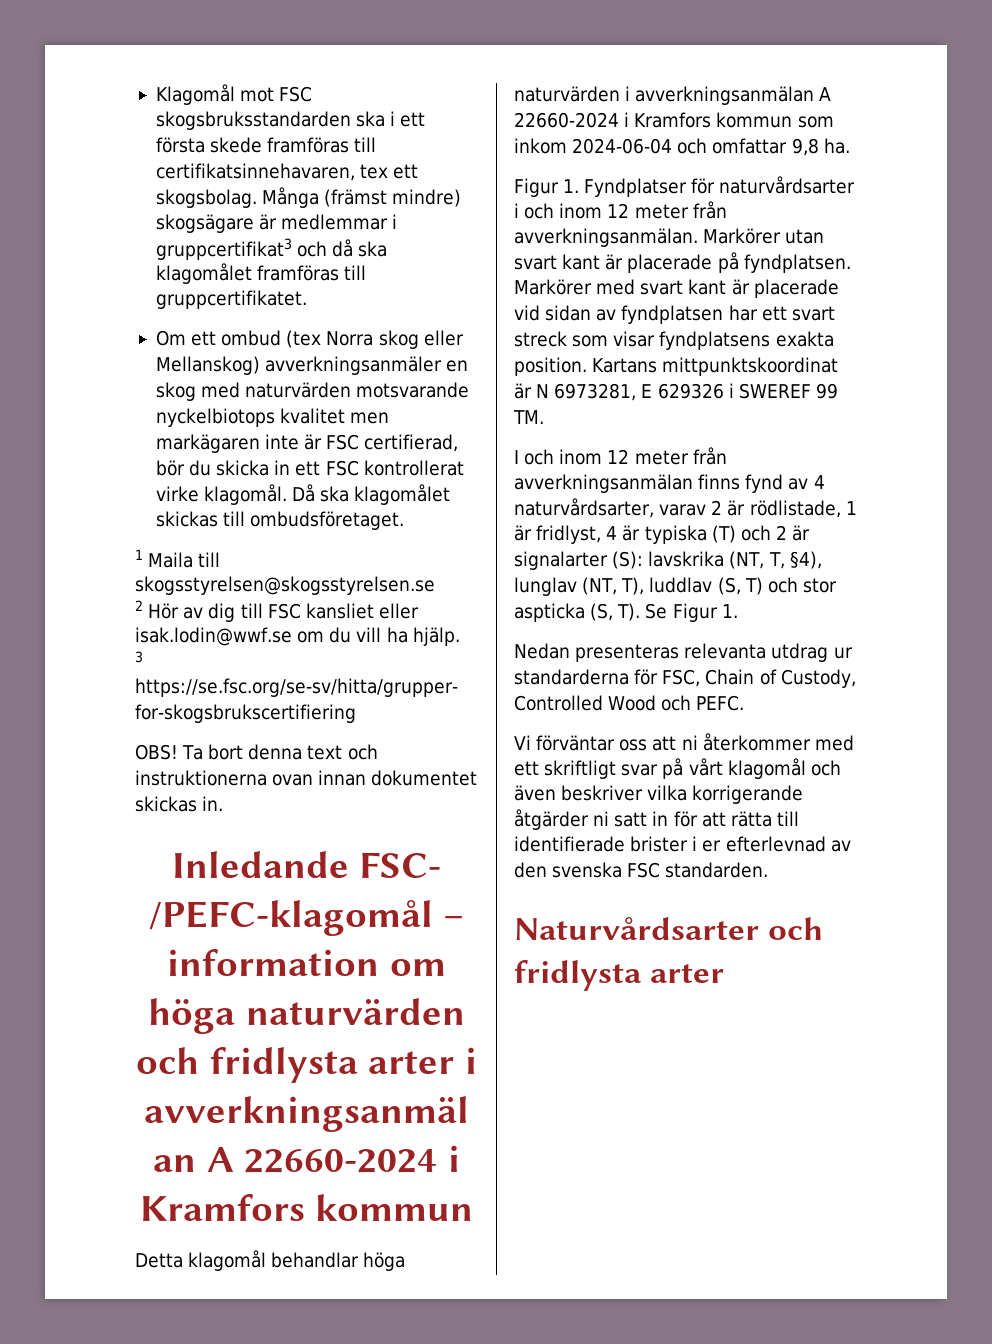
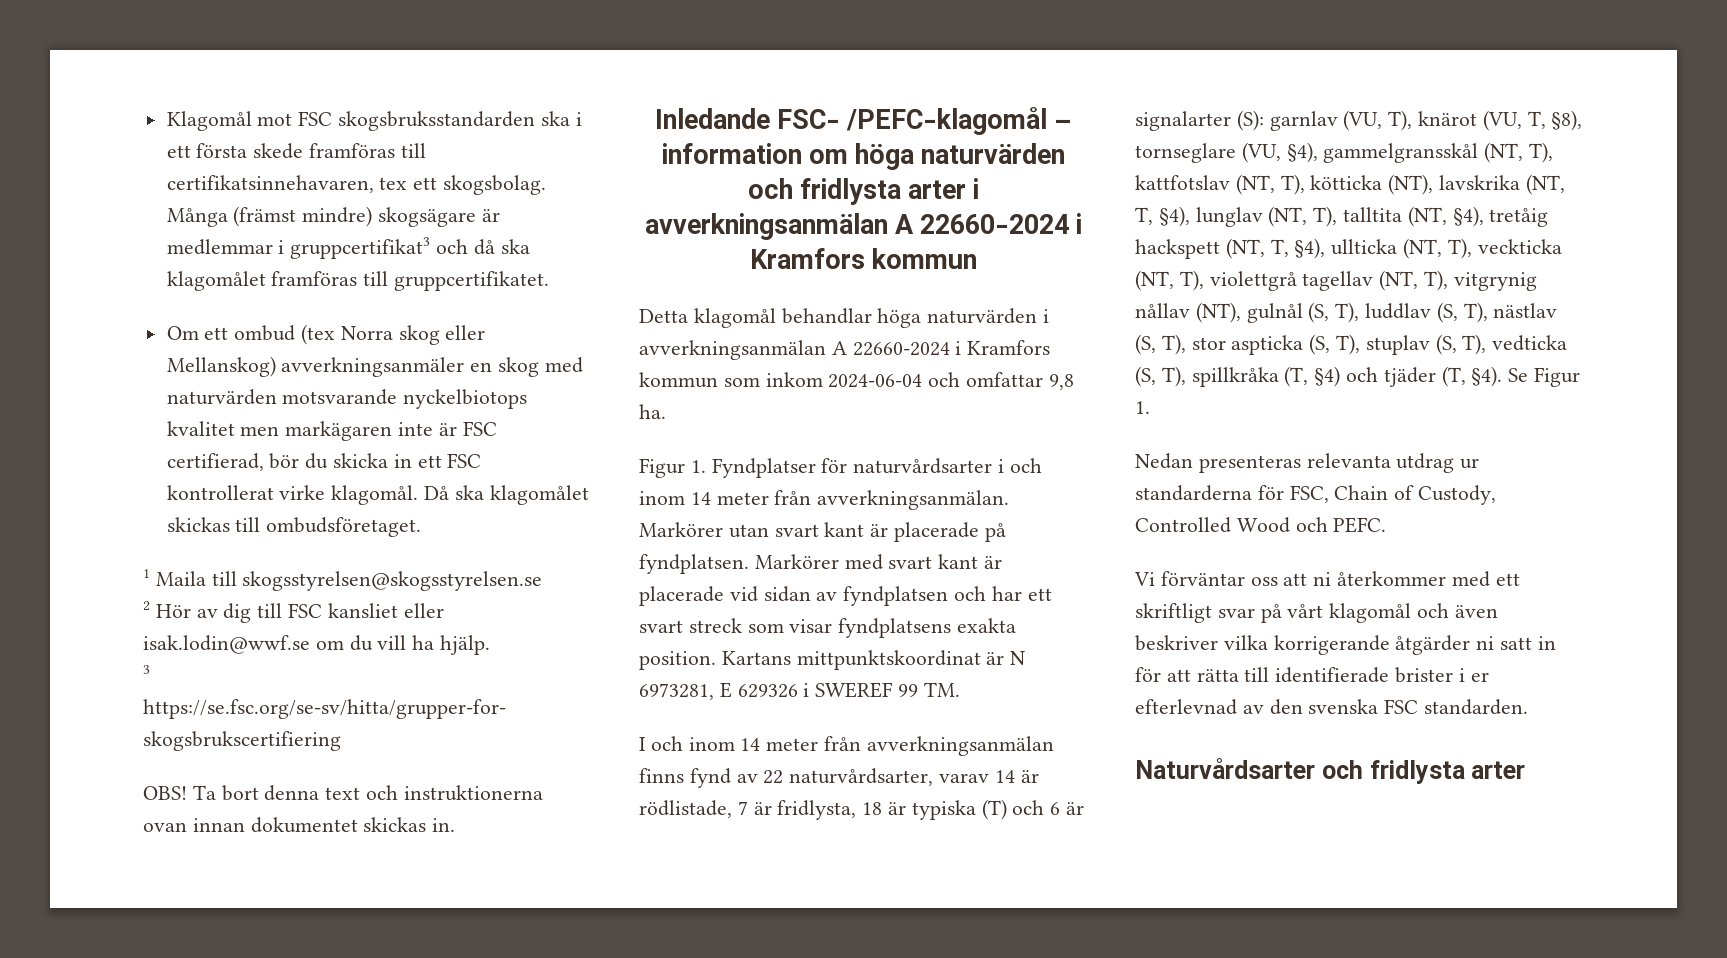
[607,203,630,218] 12 -> [690,492,711,505] 14
(724, 314) none -> [954,586,987,601] och
[607,449,630,464] 12 -> [740,738,761,751] 14
[813,475,825,489] 4 -> [763,770,784,784] 22
[711,500,723,515] 2 -> [994,770,1015,783] 14
[845,501,857,515] [514,525,618,544] 1 är fridlyst, 4 -> [737,800,883,820] 7 är fridlysta, 18
[775,525,787,540] 2 -> [1050,802,1061,815] 6
(644, 560) none -> [1269,110,1583,131] [1135,142,1554,163] [1135,174,1434,195] garnlav (VU, T), knärot (VU, T, §8), tornseglare (VU, §4), gammelgransskål (NT, T), kattfotslav (NT, T), kötticka (NT),
[649,577,837,595] [514,603,641,622] luddlav (S, T) och stor aspticka (S, T). -> [1343,206,1549,227] [1135,238,1562,259] [1135,270,1537,291] [1135,302,1558,323] [1135,334,1568,355] [1135,366,1503,387] talltita (NT, §4), tretåig hackspett (NT, T, §4), ullticka (NT, T), veckticka (NT, T), violettgrå tagellav (NT, T), vitgrynig nållav (NT), gulnål (S, T), luddlav (S, T), nästlav (S, T), stor aspticka (S, T), stuplav (S, T), vedticka (S, T), spillkråka (T, §4) och tjäder (T, §4).

